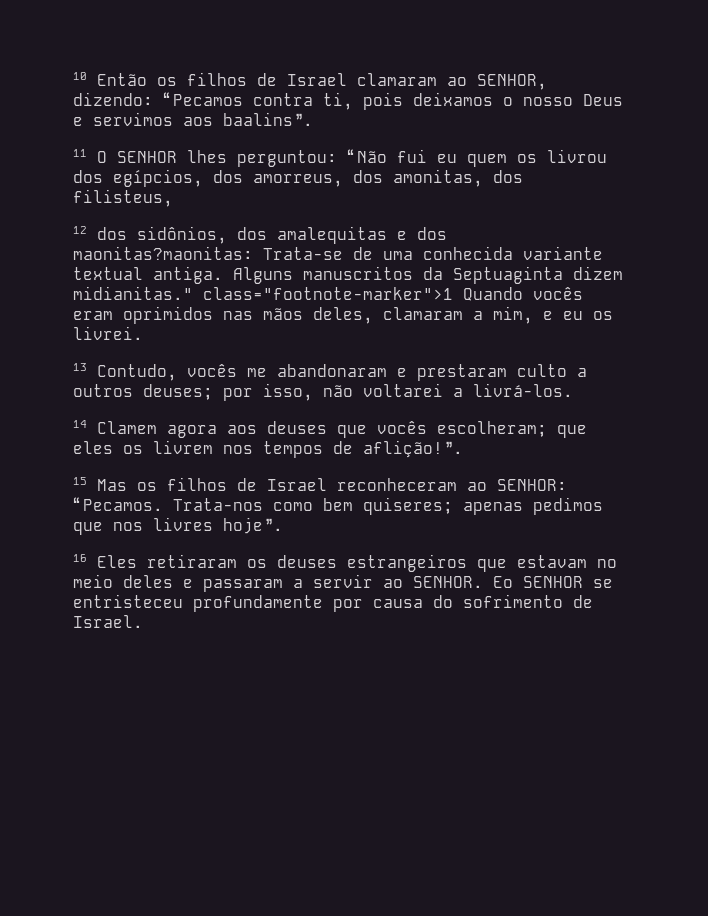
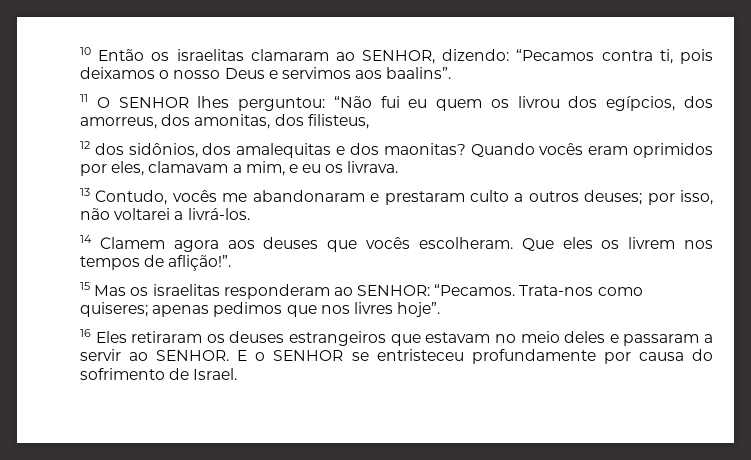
[187,72,347,86] filhos de Israel -> [176,49,244,61] israelitas
[73,246,603,260] [73,266,623,284] [73,286,583,301] [73,306,463,324] maonitas?maonitas: Trata-se de uma conhecida variante textual antiga. Alguns manuscritos da Septuaginta dizem midianitas." class="footnote-marker">1 Quando vocês eram oprimidos nas mãos deles, clamaram -> [383,143,714,158] [80,161,229,176] maonitas? Quando vocês eram oprimidos por eles, clamavam
[73,326,143,340] livrei. -> [347,161,399,173] livrava.
[437,421,587,438] escolheram; que -> [418,237,554,251] escolheram. Que
[167,477,457,491] filhos de Israel reconheceram -> [152,284,330,299] israelitas responderam
[323,498,353,511] bem -> (643, 291) none
[493,576,513,588] Eo -> [237,350,266,361] E o

